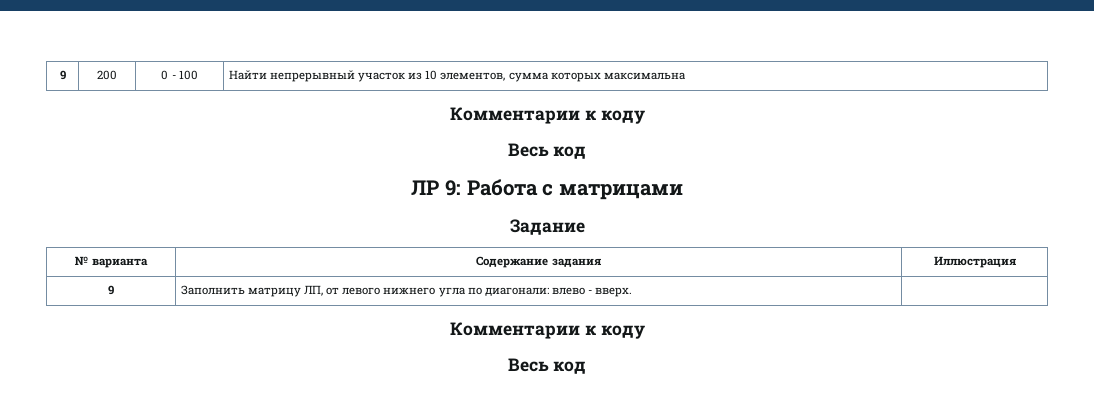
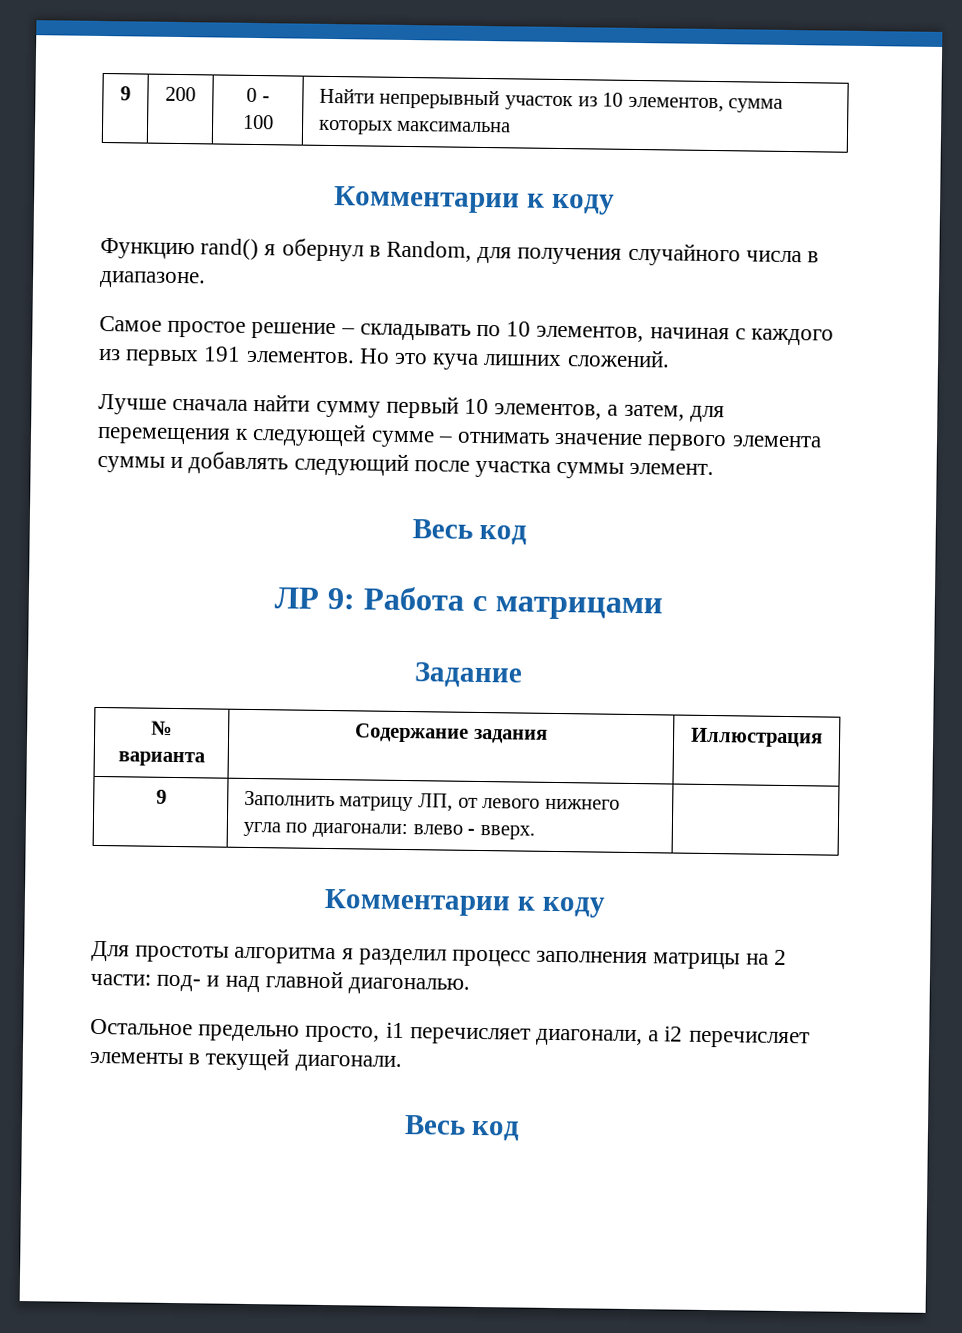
(645, 117) none -> [100,237,820,267] [99,270,206,289] [99,315,835,346] [98,346,670,370] [98,393,725,423] [97,422,822,452] [97,451,715,479] // Функцию rand() я обернул в Random, для получения случайного числа в диапазоне. // Самое простое решение – складывать по 10 элементов, начиная с каждого из первых 191 элементов. Но это куча лишних сложений. // Лучше сначала найти сумму первый 10 элементов, а затем, для перемещения к следующей сумме – отнимать значение первого элемента суммы и добавлять следующий после участка суммы элемент.
(645, 332) none -> [91,940,787,970] [90,970,471,995] [90,1018,810,1049] [89,1047,402,1072] // Для простоты алгоритма я разделил процесс заполнения матрицы на 2 части: под- и над главной диагональю. // Остальное предельно просто, i1 перечисляет диагонали, а i2 перечисляет элементы в текущей диагонали.

